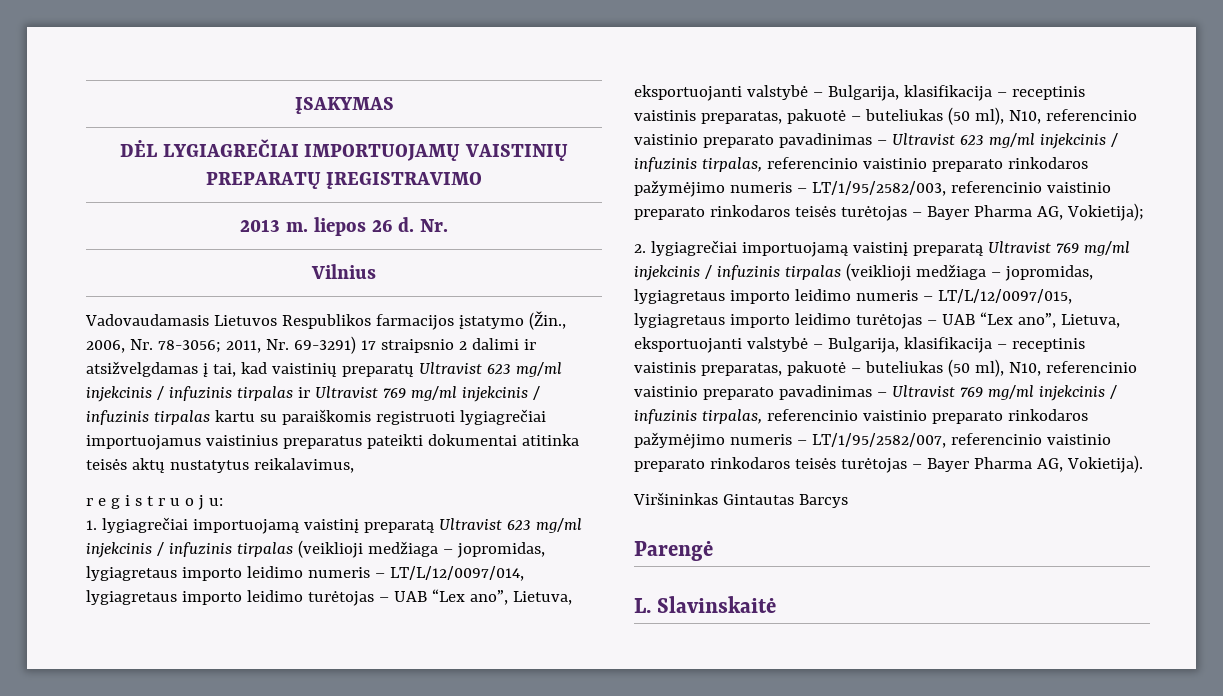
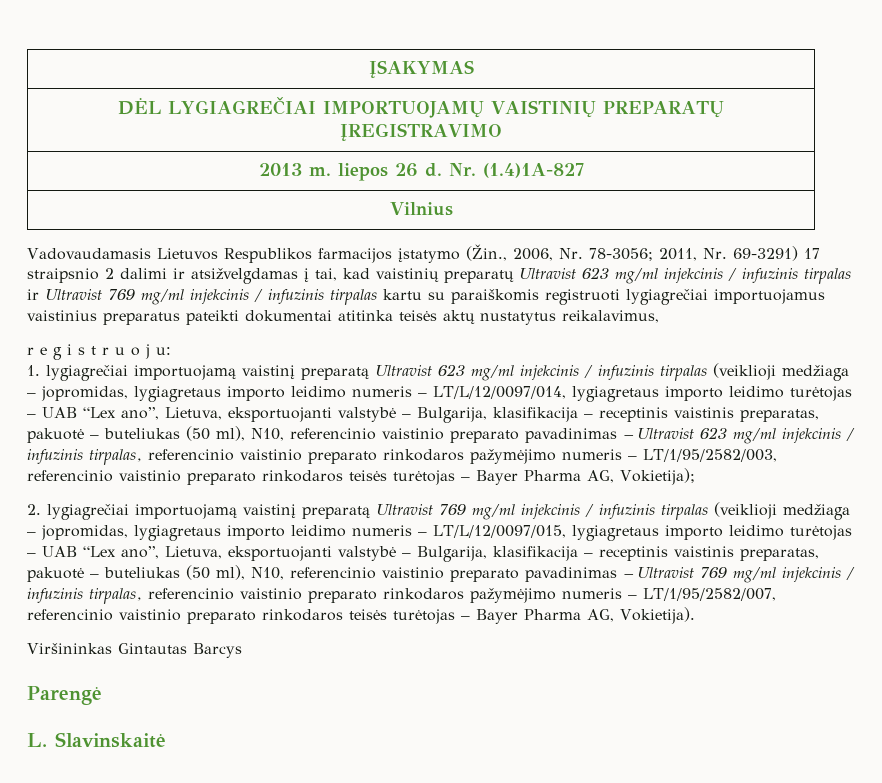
(448, 225) none -> [482,163,584,178] (1.4)1A-827

